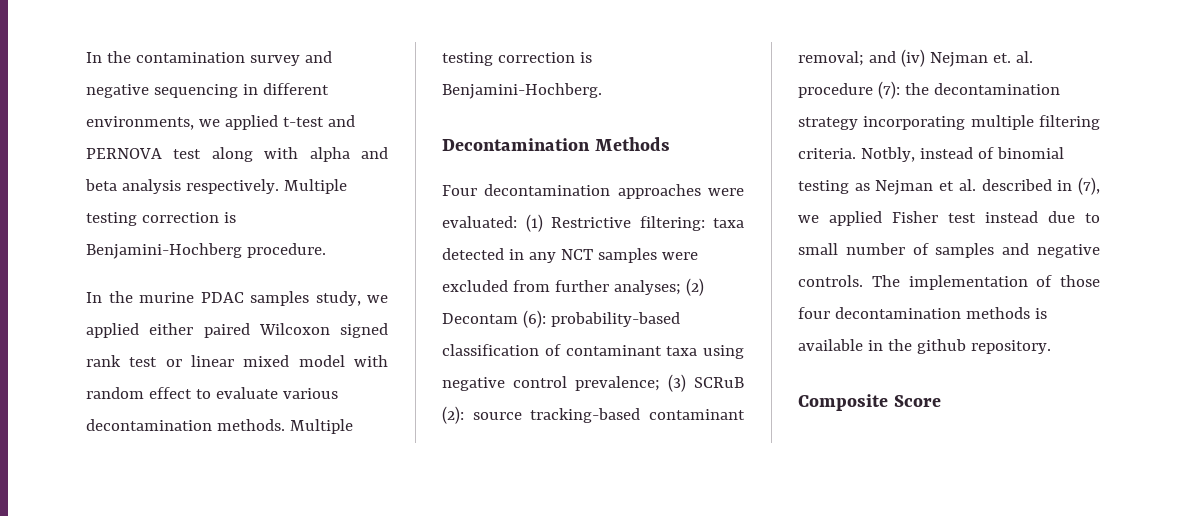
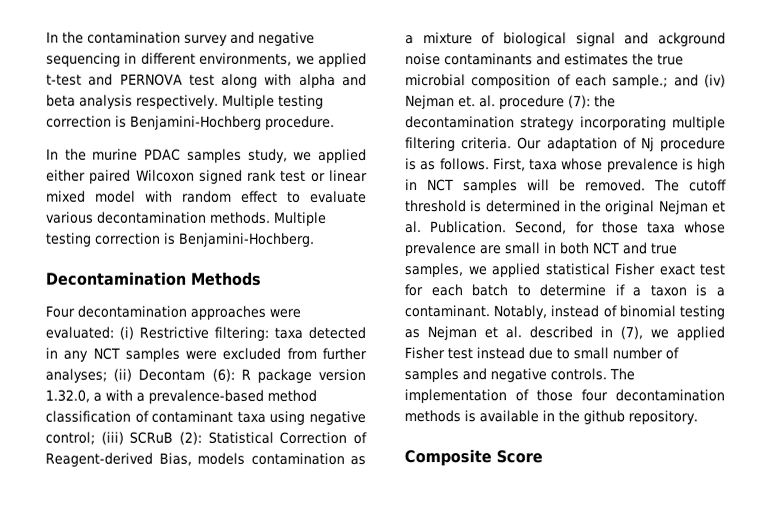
[525,214,543,232] (1) -> [119,326,134,340] (i)
[685,278,704,296] (2) -> [113,368,133,382] (ii)
[550,312,680,327] probability-based -> [240,368,366,383] [45,389,317,404] R package version 1.32.0, a with a prevalence-based method
[513,374,744,392] [442,406,745,424] [798,51,864,66] control prevalence; (3) SCRuB (2): source tracking-based contaminant removal; -> [45,431,367,445] [45,452,366,467] [405,32,726,47] [405,53,684,66] [405,74,669,89] control; (iii) SCRuB (2): Statistical Correction of Reagent-derived Bias, models contamination as a mixture of biological signal and ackground noise contaminants and estimates the true microbial composition of each sample.;
[860,147,915,162] Notbly, -> [517,137,726,152] [405,158,726,173] [405,179,727,194] [405,200,726,215] [405,221,726,235] [405,242,678,257] [404,263,725,278] [404,284,725,297] [404,305,548,320] Our adaptation of Nj procedure is as follows. First, taxa whose prevalence is high in NCT samples will be removed. The cutoff threshold is determined in the original Nejman et al. Publication. Second, for those taxa whose prevalence are small in both NCT and true samples, we applied statistical Fisher exact test for each batch to determine if a taxon is a contaminant. Notably,

